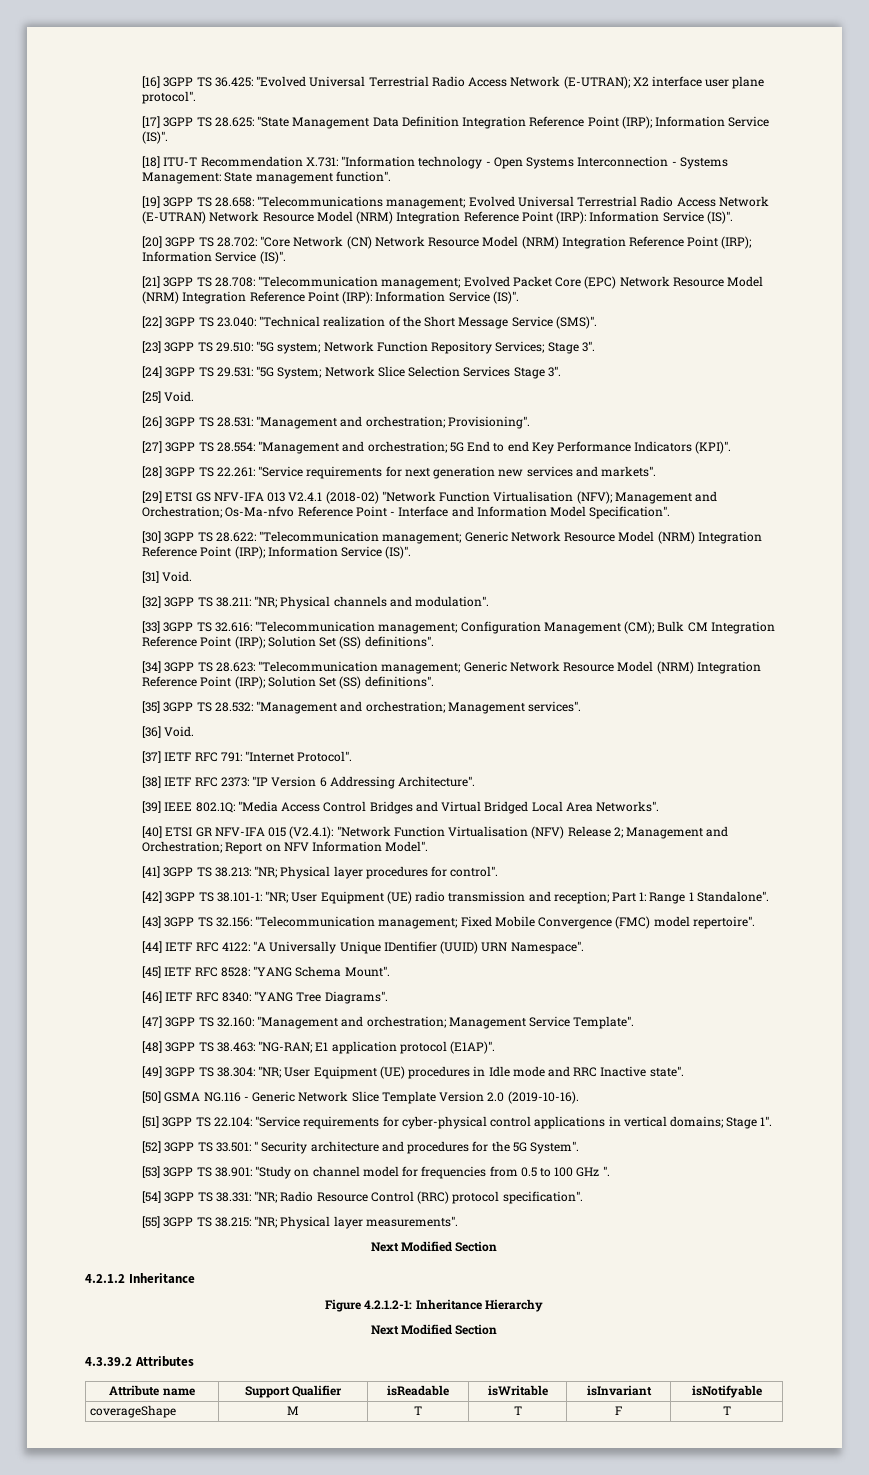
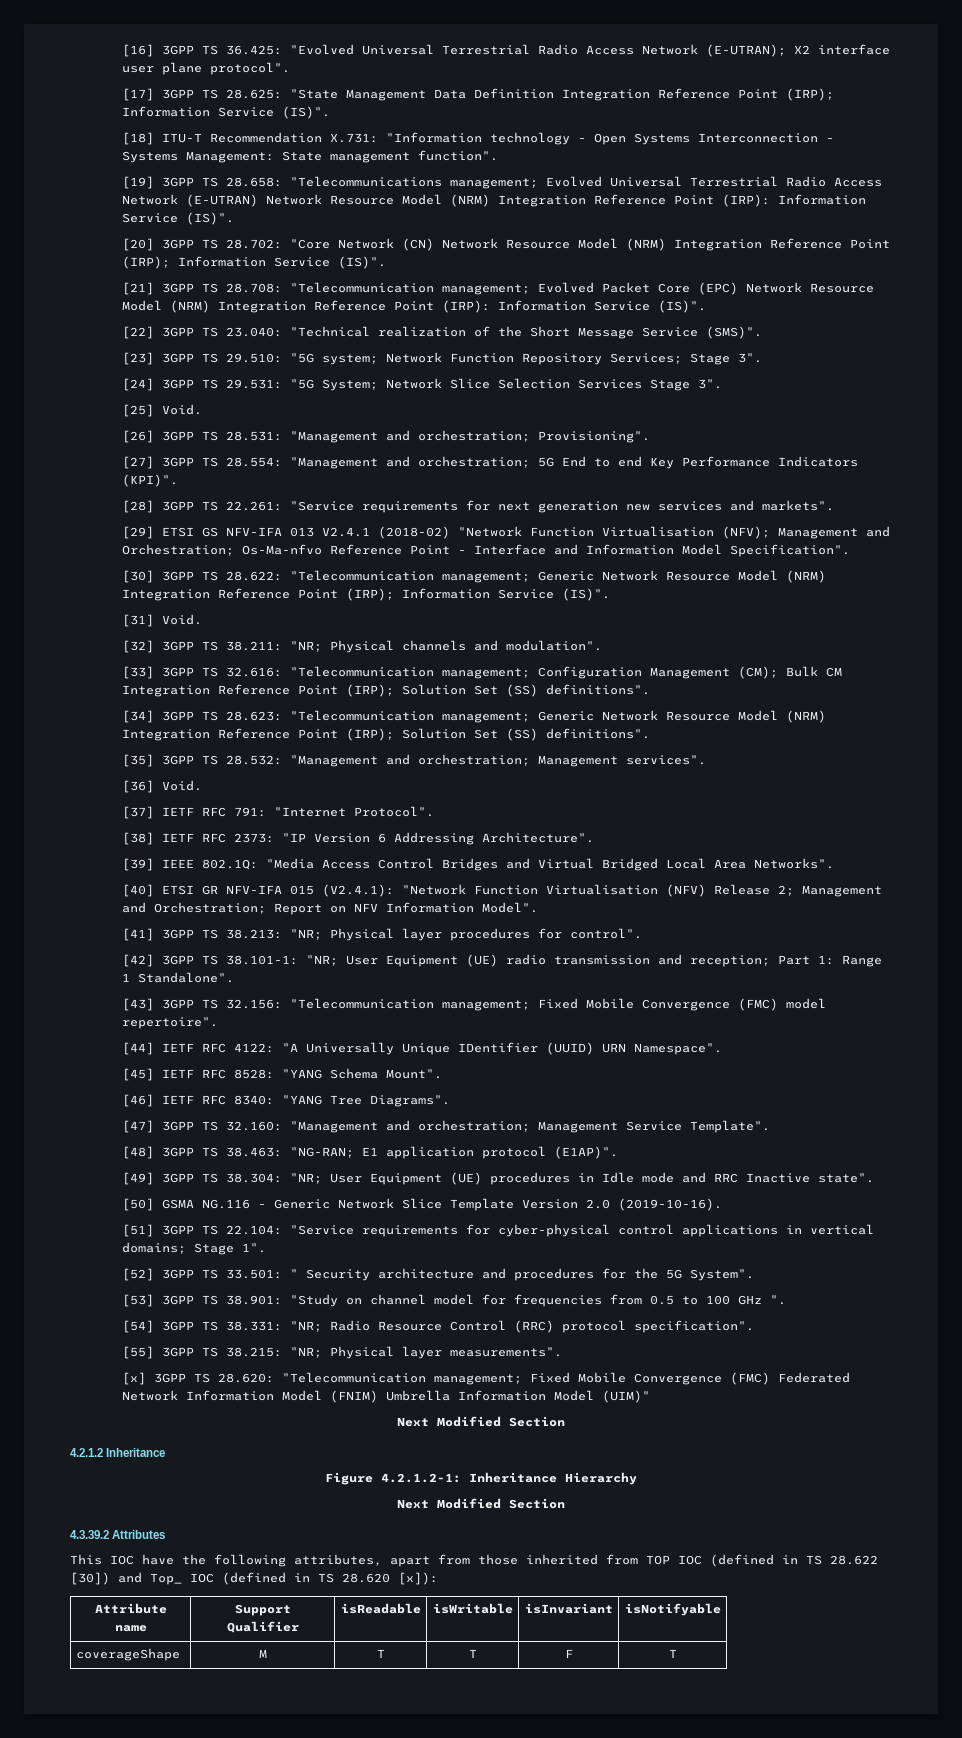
(458, 1221) none -> [121,1372,850,1385] [121,1390,650,1403] // [x] 3GPP TS 28.620: "Telecommunication management; Fixed Mobile Convergence (FMC) Federated Network Information Model (FNIM) Umbrella Information Model (UIM)"
(194, 1361) none -> [70,1554,878,1567] [70,1572,438,1585] // This IOC have the following attributes, apart from those inherited from TOP IOC (defined in TS 28.622 [30]) and Top_ IOC (defined in TS 28.620 [x]):

